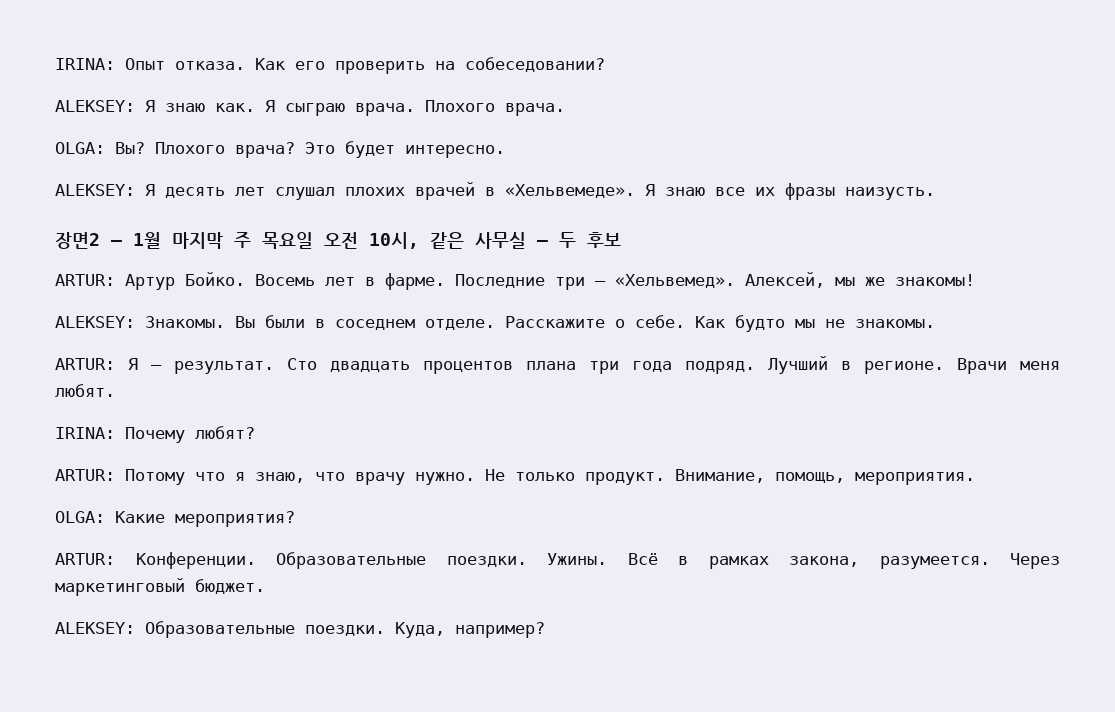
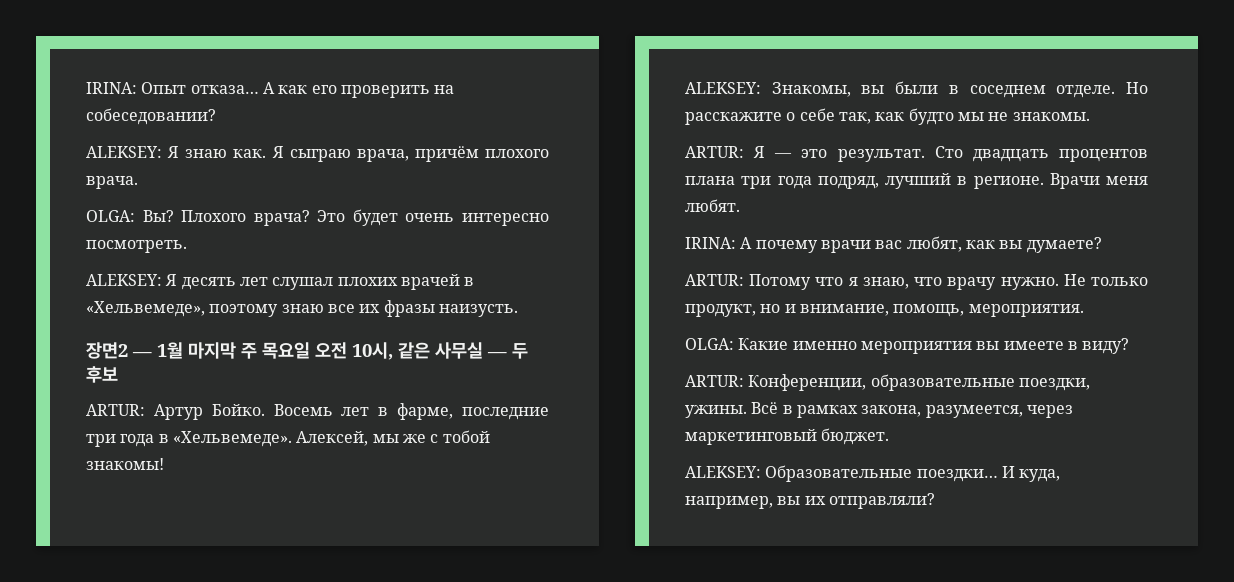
[175,58,285,70] отказа. Как -> [190,82,308,94] отказа… А как
[355,100,495,116] врача. Плохого -> [356,146,549,162] врача, причём плохого
[405,145,505,158] интересно. -> [405,213,549,226] [86,240,187,253] очень интересно посмотреть.
[505,184,655,198] «Хельвемеде». Я -> [86,301,279,317] «Хельвемеде», поэтому
[385,273,735,290] фарме. Последние три — «Хельвемед». -> [397,403,549,420] [86,431,292,447] фарме, последние три года в «Хельвемеде».
(885, 281) none -> [430,430,490,443] с тобой
[145,316,255,328] Знакомы. Вы -> [771,82,885,97] Знакомы, вы
[505,315,725,328] Расскажите о себе. Как -> [1126,82,1148,94] [685,108,905,125] Но расскажите о себе так, как
(162, 367) none -> [801,149,828,158] это
[685,356,828,374] подряд. Лучший -> [817,173,951,189] подряд, лучший
[125,426,255,443] Почему любят? -> [740,236,1102,253] А почему врачи вас любят, как вы думаете?
[585,469,765,485] продукт. Внимание, -> [685,304,889,317] продукт, но и внимание,
[175,511,295,527] [55,552,607,569] мероприятия? // ARTUR: Конференции. Образовательные поездки. Ужины. -> [792,338,1130,354] [685,374,1090,391] [685,405,747,418] именно мероприятия вы имеете в виду? // ARTUR: Конференции, образовательные поездки, ужины.
[879,553,1060,569] разумеется. Через -> [925,405,1073,418] разумеется, через
[305,622,545,638] поездки. Куда, например? -> [916,466,1061,482] [685,493,935,509] поездки… И куда, например, вы их отправляли?

